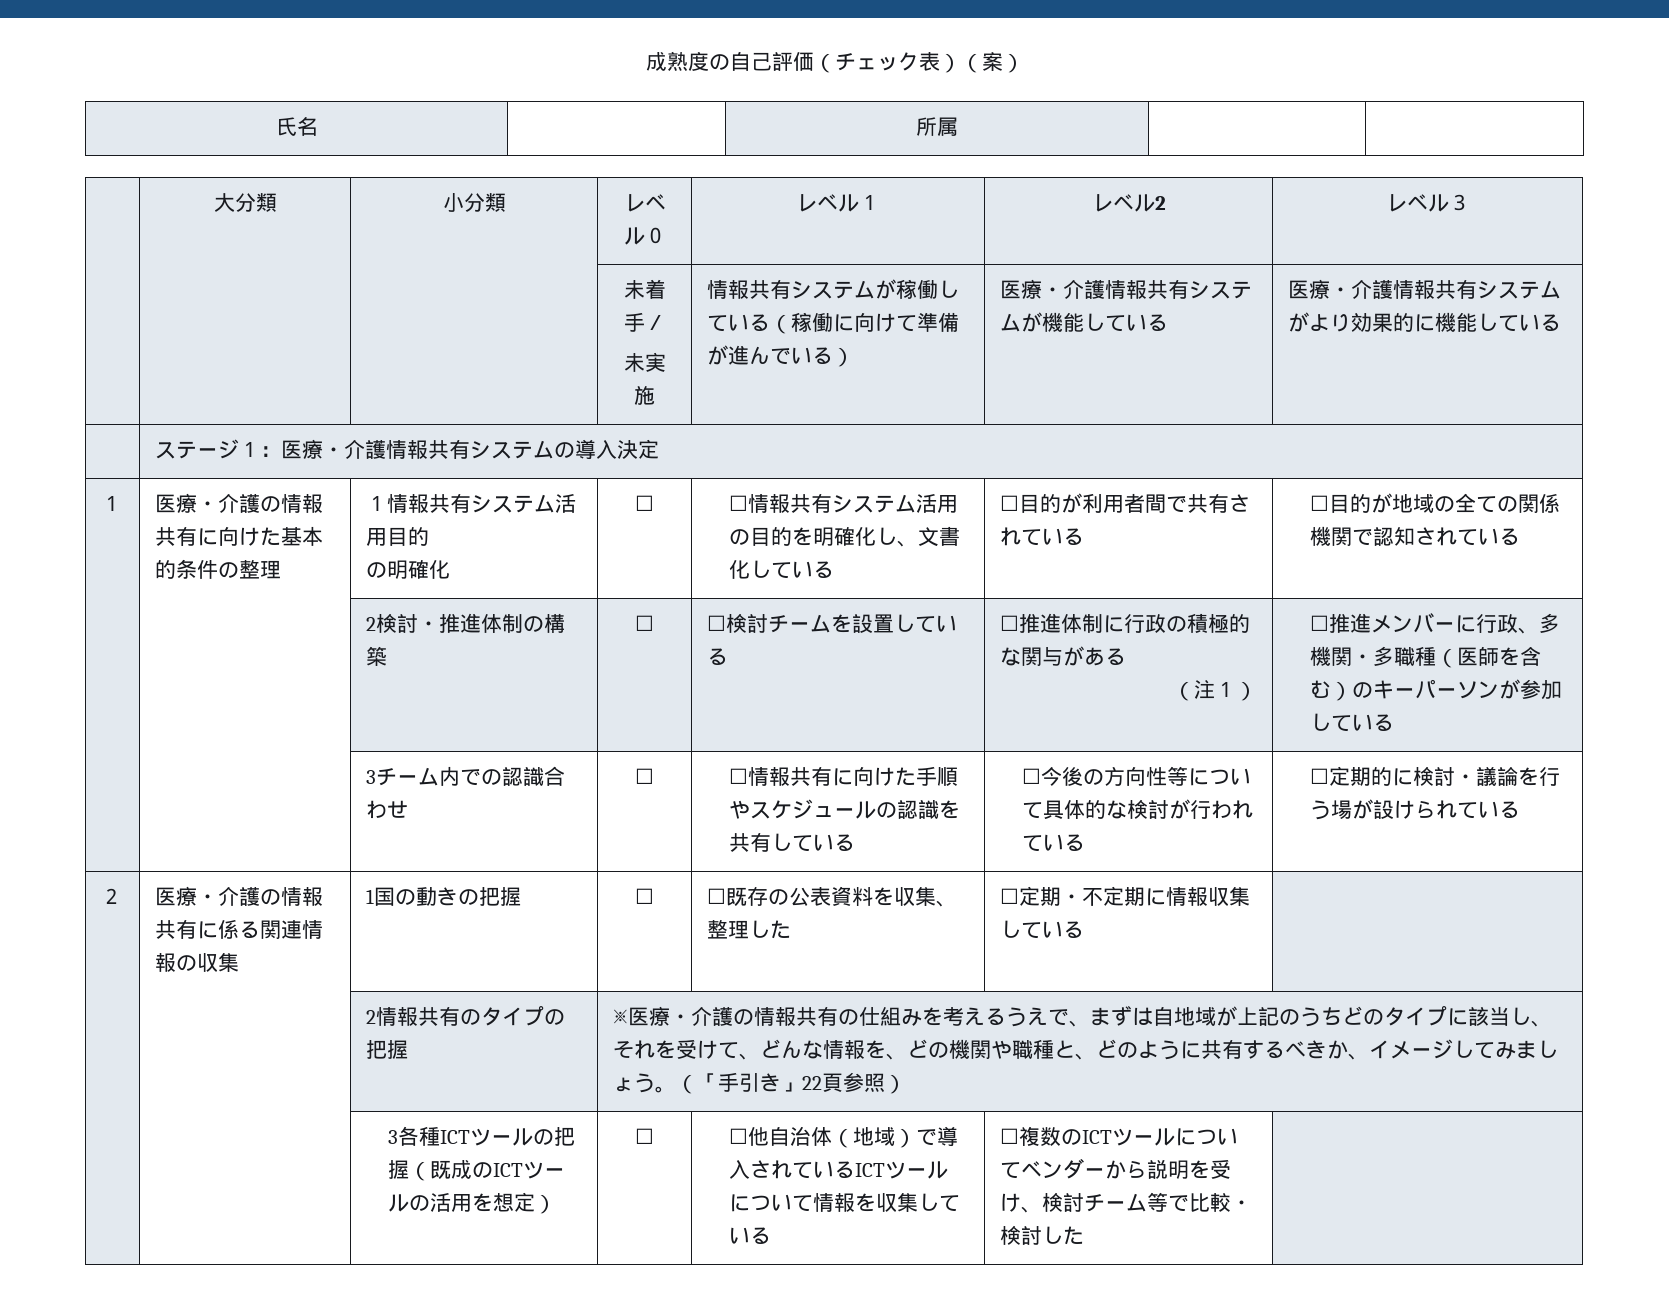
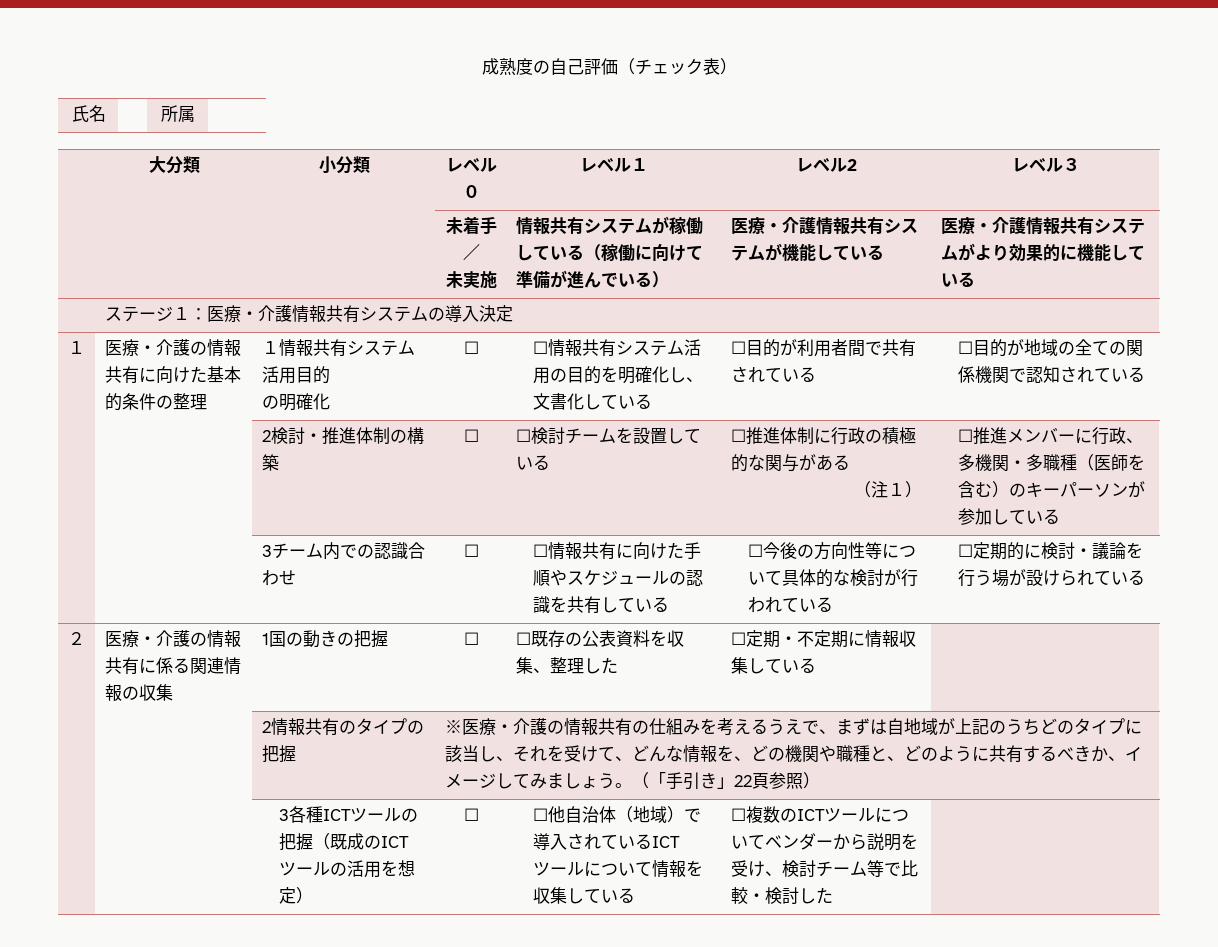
[960,52,1024,73] （案） -> (737, 66) none

